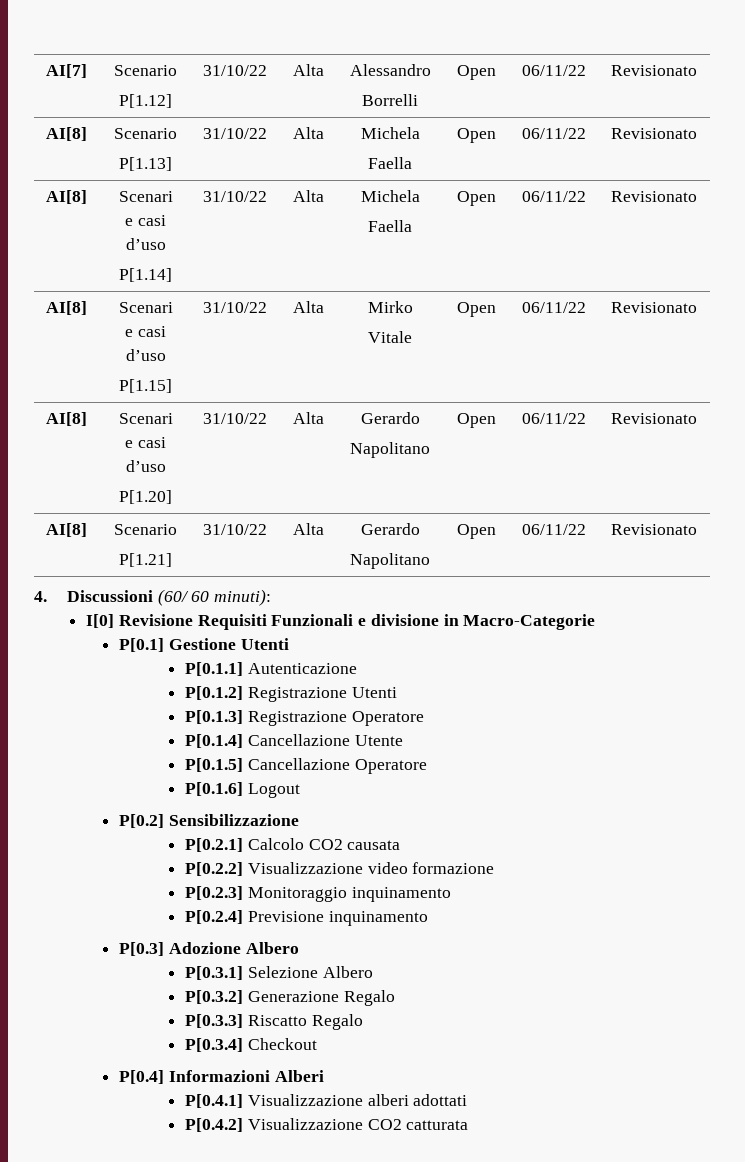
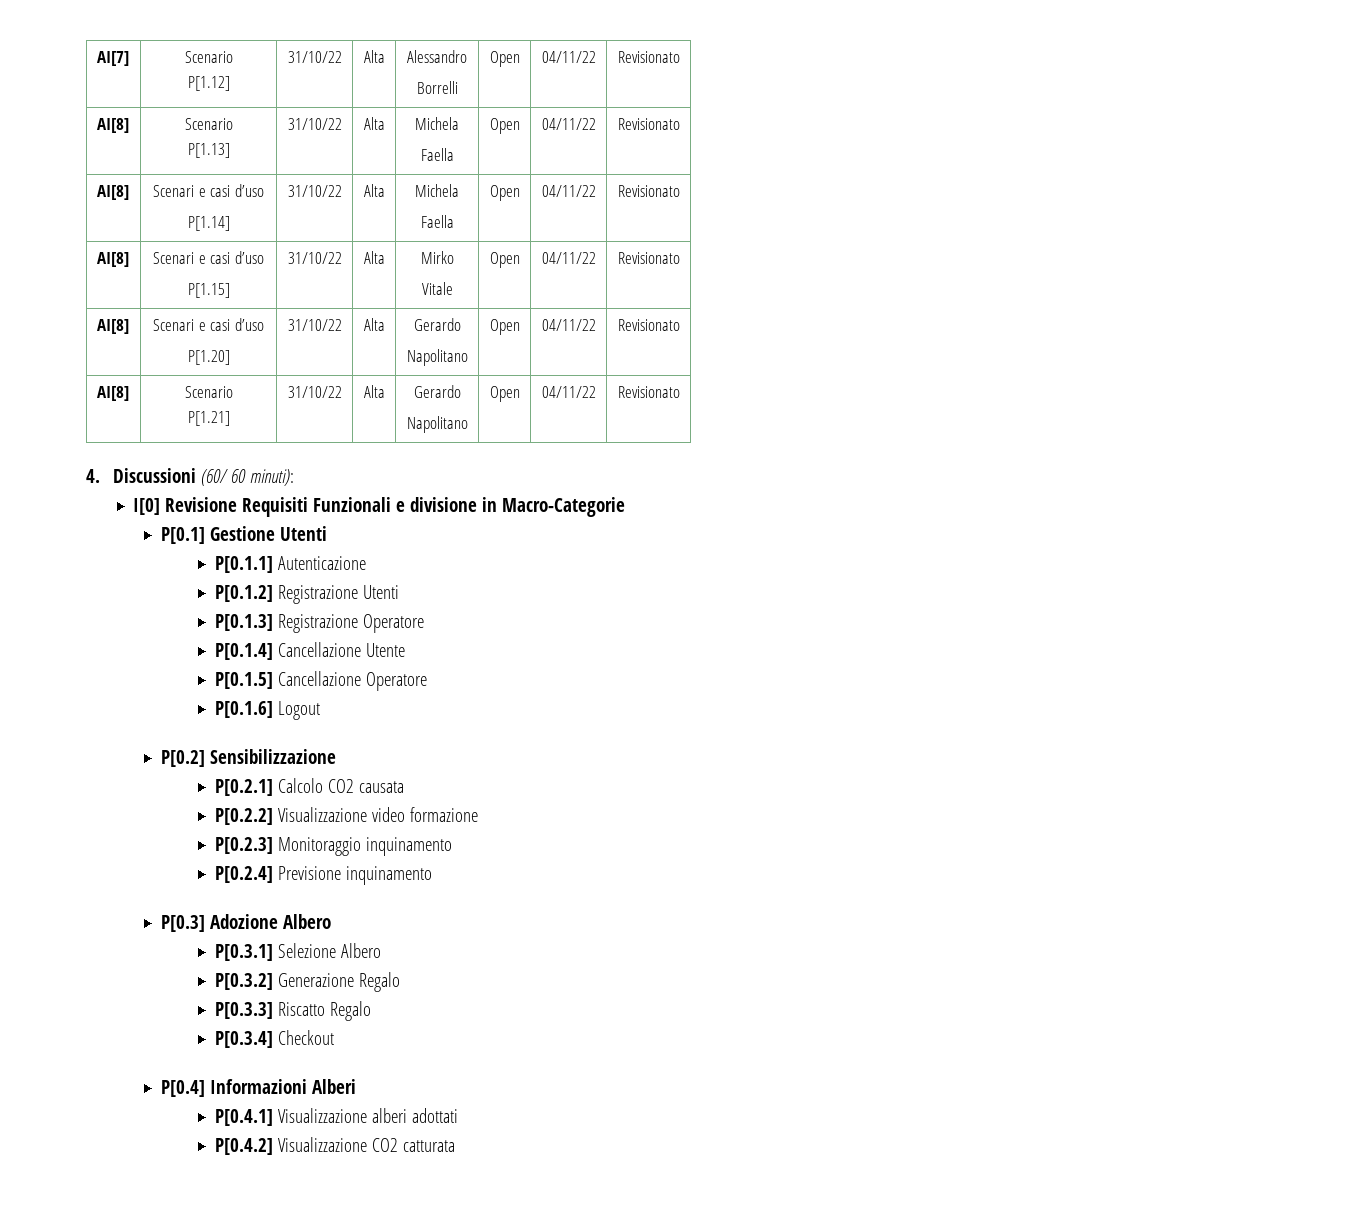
[521,65,586,76] 06/11/22 -> [541,51,596,63] 04/11/22
[521,128,586,139] 06/11/22 -> [541,118,596,130] 04/11/22
[521,191,586,202] 06/11/22 -> [541,185,596,197] 04/11/22
[521,302,586,313] 06/11/22 -> [541,252,596,264] 04/11/22
[521,413,586,424] 06/11/22 -> [541,319,596,331] 04/11/22
[521,524,586,535] 06/11/22 -> [541,386,596,398] 04/11/22

